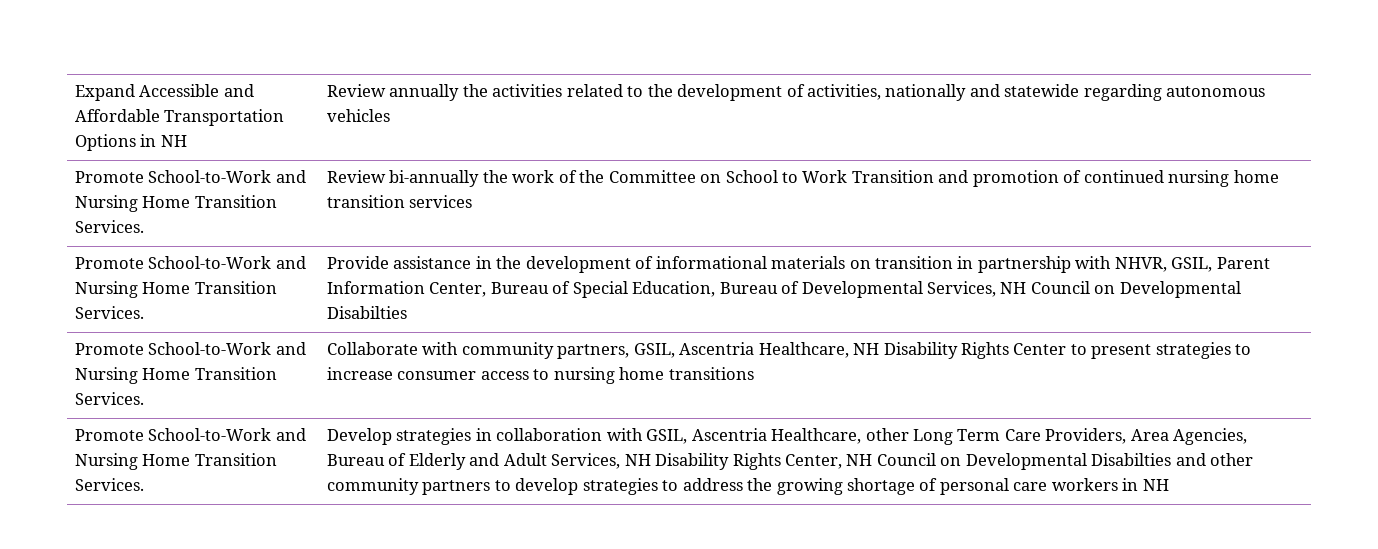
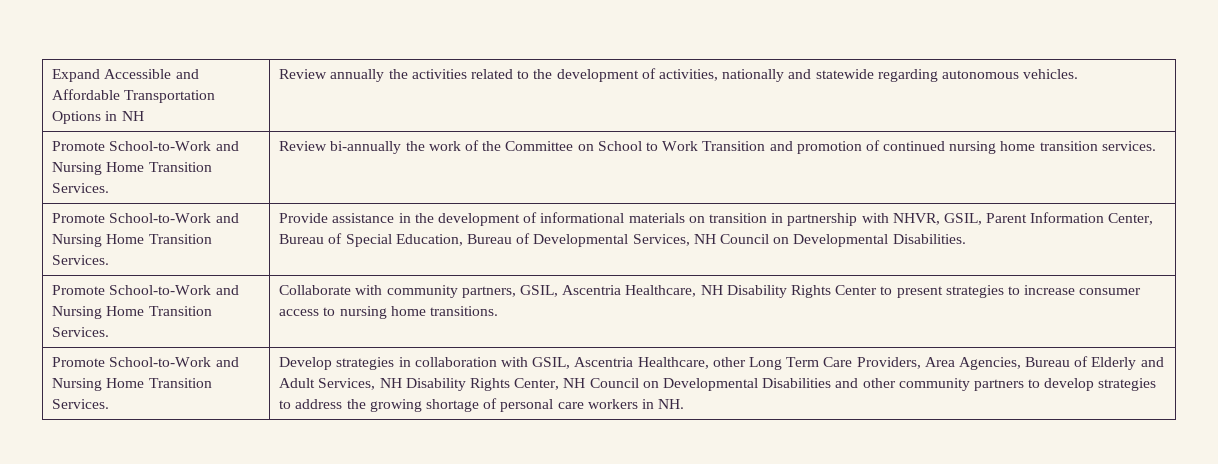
[326,109,390,122] vehicles -> [1023,69,1079,79] vehicles.
[409,195,473,208] services -> [1101,141,1156,151] services.
[326,306,407,319] Disabilties -> [892,234,966,244] Disabilities.
[668,367,754,380] transitions -> [430,306,499,316] transitions.
[1091,453,1172,466] Disabilties -> [762,378,832,388] Disabilities
[1142,479,1169,491] NH -> [658,399,685,409] NH.

